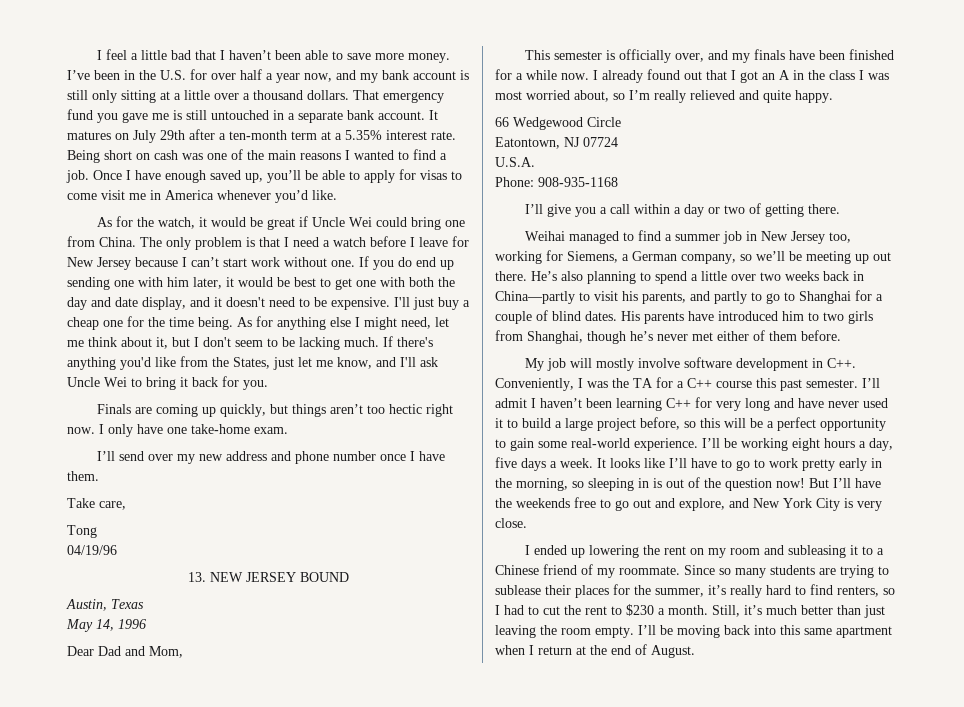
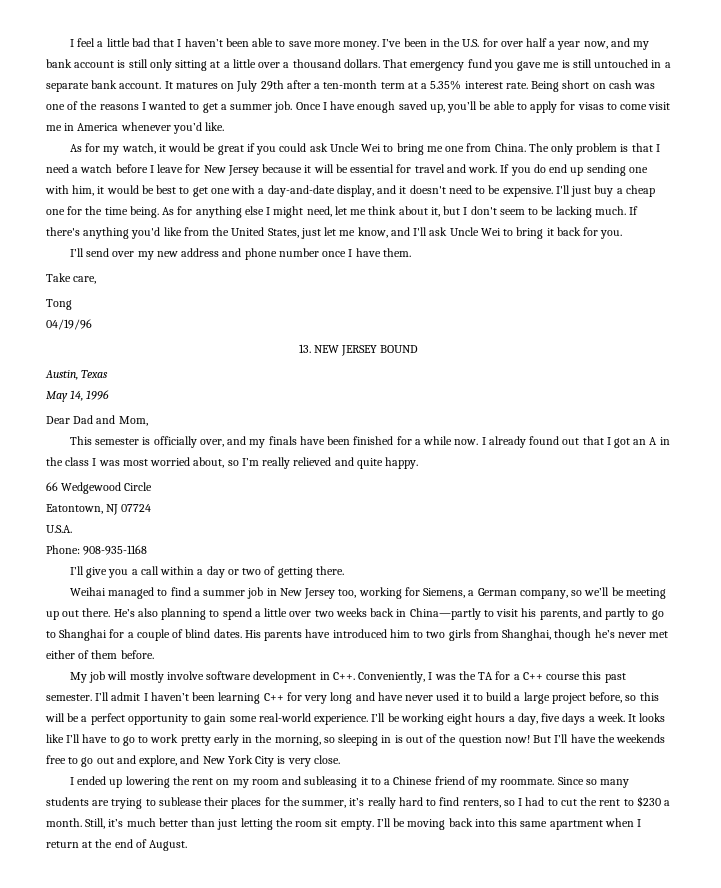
[268,150,296,160] main -> (98, 105) none
[413,149,447,160] find a -> [202,103,273,113] get a summer
[136,217,154,227] the -> [103,146,120,155] my
[311,217,441,230] Uncle Wei could bring -> [256,143,443,155] you could ask Uncle Wei to bring me
[182,257,355,267] I can’t start work without one. -> [304,164,498,173] it will be essential for travel and work.
[167,277,222,289] him later, -> [72,185,95,196] him,
[409,277,455,287] [67,297,138,310] both the day and date -> [258,185,335,197] a day-and-date
(229, 362) none -> [231,227,265,236] United
[96,404,453,417] [67,424,288,437] // Finals are coming up quickly, but things aren’t too hectic right now. I only have one take-home exam. -> (623, 234) none
[495,625,536,638] leaving -> [240,818,273,830] letting
(591, 631) none -> [325,819,338,827] sit

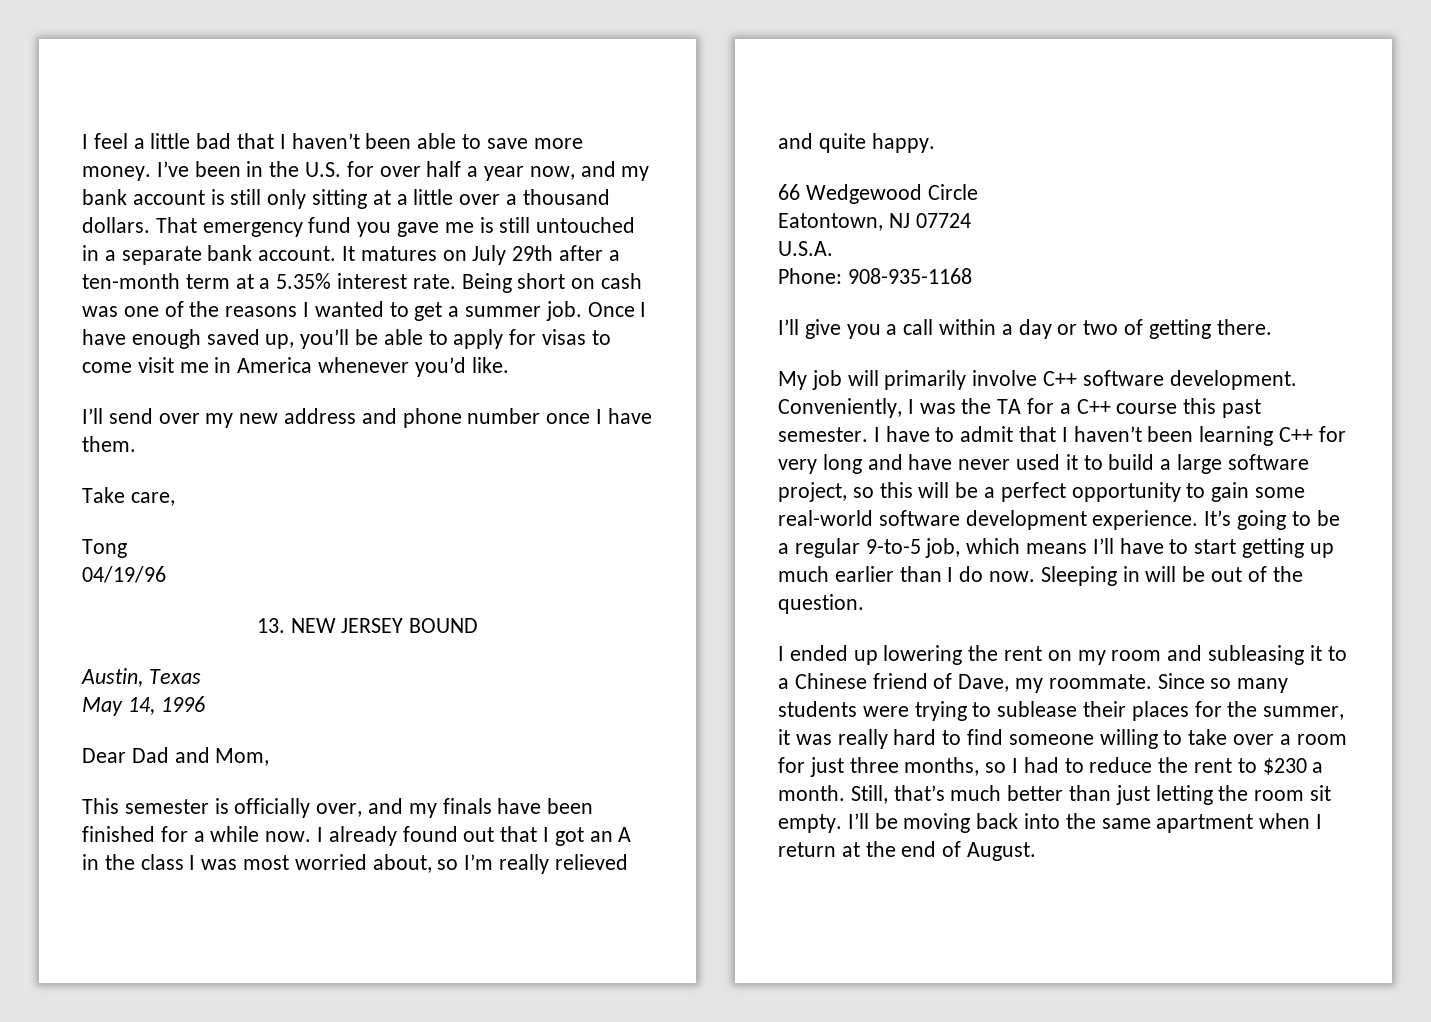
[69,143,660,155] [46,164,648,176] [45,185,655,197] [46,206,639,218] [46,227,623,239] // As for my watch, it would be great if you could ask Uncle Wei to bring me one from China. The only problem is that I need a watch before I leave for New Jersey because it will be essential for travel and work. If you do end up sending one with him, it would be best to get one with a day-and-date display, and it doesn't need to be expensive. I'll just buy a cheap one for the time being. As for anything else I might need, let me think about it, but I don't seem to be lacking much. If there's anything you'd like from the United States, just let me know, and I'll ask Uncle Wei to bring it back for you. -> (509, 365) none
[69,587,666,599] [46,608,664,620] [46,629,669,641] [46,650,154,659] [69,671,355,683] Weihai managed to find a summer job in New Jersey too, working for Siemens, a German company, so we’ll be meeting up out there. He’s also planning to spend a little over two weeks back in China—partly to visit his parents, and partly to go to Shanghai for a couple of blind dates. His parents have introduced him to two girls from Shanghai, though he’s never met either of them before. // My job will mostly involve software development in C++. -> [778,370,1297,390] My job will primarily involve C++ software development.
[95,692,141,701] I’ll admit -> [873,426,1057,442] I have to admit that
[551,692,623,704] project before, -> [1227,454,1309,470] [778,482,847,502] software project,
[314,713,666,725] [46,734,666,746] [46,755,340,767] experience. I’ll be working eight hours a day, five days a week. It looks like I’ll have to go to work pretty early in the morning, so sleeping in is out of the question now! But I’ll have the weekends free to go out and explore, and New York City is very close. -> [878,510,1340,530] [778,538,1334,558] [778,566,1303,586] [778,594,864,614] software development experience. It’s going to be a regular 9-to-5 job, which means I’ll have to start getting up much earlier than I do now. Sleeping in will be out of the question.
(479, 780) none -> [958,674,1010,692] Dave,
[92,800,110,806] are -> [862,706,909,717] were
[349,798,365,806] it’s -> [778,729,832,745] it was
[462,799,501,808] renters, -> [1008,729,1347,749] [778,757,980,777] someone willing to take over a room for just three months,
[560,799,577,806] cut -> [1089,757,1153,773] reduce
[108,819,124,827] it’s -> [893,785,945,801] that’s
[498,818,518,827] this -> [1065,813,1096,829] the

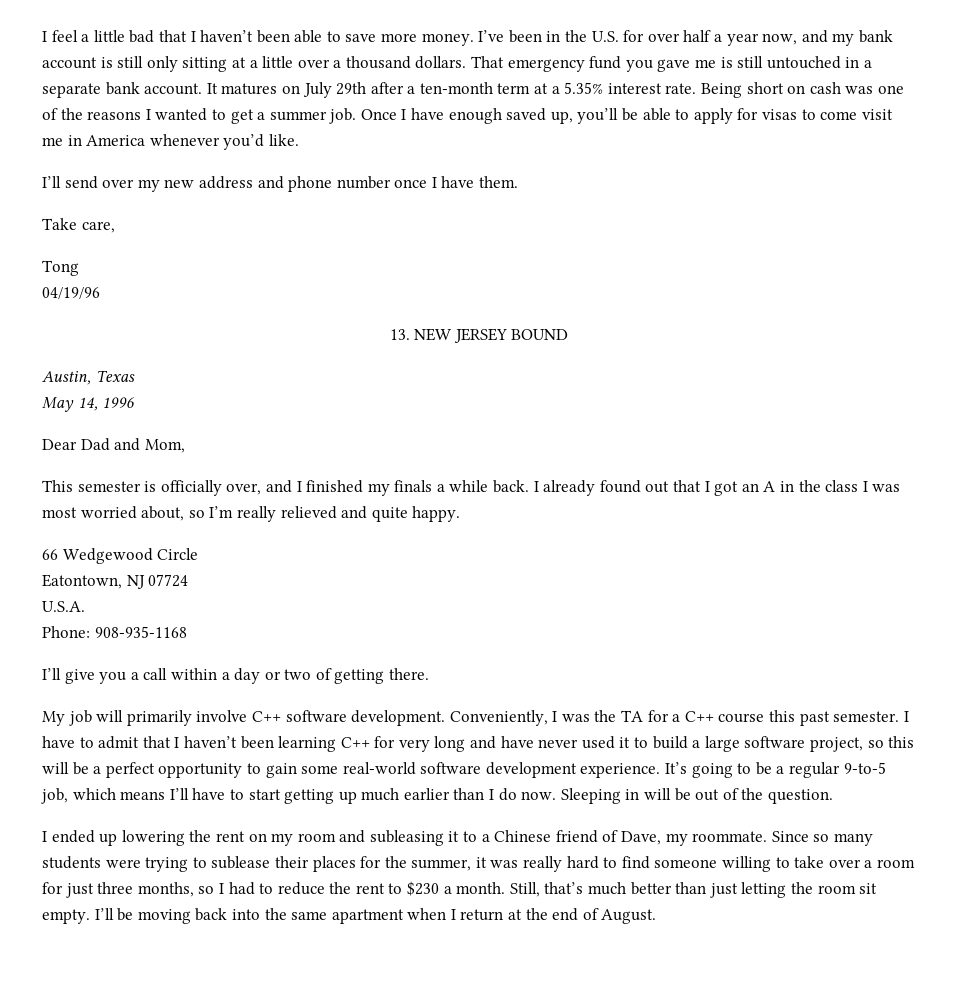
[408,798,594,818] [82,826,188,842] my finals have been finished for -> [296,480,433,496] I finished my finals
[265,831,312,842] now. -> [493,480,530,493] back.

